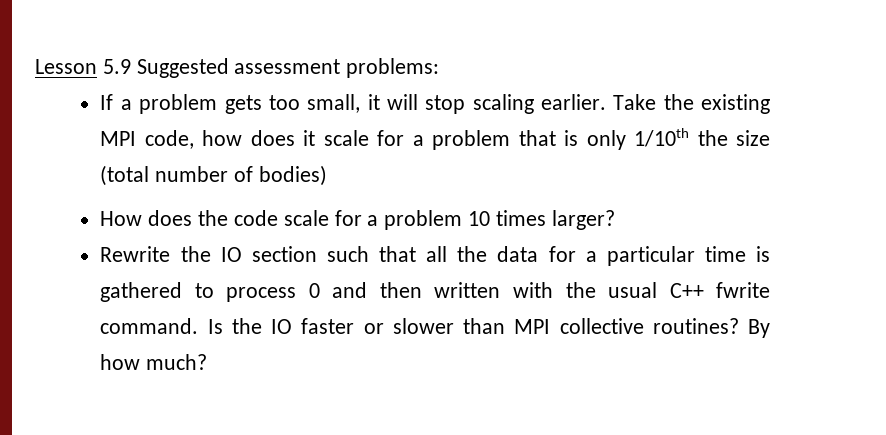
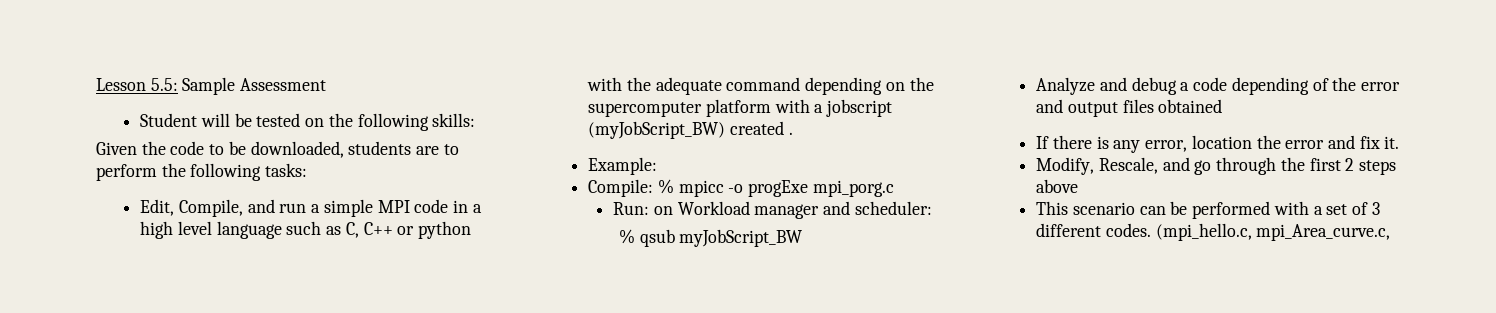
[102,58,440,78] [100,94,770,114] [100,128,770,150] [100,165,327,186] [100,210,615,230] [100,246,771,266] [100,282,770,302] [100,318,771,338] [100,354,208,370] 5.9 Suggested assessment problems: // If a problem gets too small, it will stop scaling earlier. Take the existing MPI code, how does it scale for a problem that is only 1/10th the size (total number of bodies) // How does the code scale for a problem 10 times larger? // Rewrite the IO section such that all the data for a particular time is gathered to process 0 and then written with the usual C++ fwrite command. Is the IO faster or slower than MPI collective routines? By how much? -> [150,77,327,95] [140,113,476,131] [96,141,459,158] [96,163,308,181] [140,199,482,217] [140,221,472,239] [587,77,934,95] [588,99,893,117] [588,121,793,139] [588,157,658,175] [588,179,894,197] [613,201,932,219] [618,229,803,247] [1036,77,1401,95] [1036,99,1223,117] [1036,135,1400,153] [1036,157,1397,175] [1036,179,1079,193] [1036,201,1380,219] [1036,223,1391,241] 5.5: Sample Assessment // Student will be tested on the following skills: // Given the code to be downloaded, students are to perform the following tasks: // Edit, Compile, and run a simple MPI code in a high level language such as C, C++ or python with the adequate command depending on the supercomputer platform with a jobscript (myJobScript_BW) created . // Example: // Compile: % mpicc -o progExe mpi_porg.c // Run: on Workload manager and scheduler: // % qsub myJobScript_BW // Analyze and debug a code depending of the error and output files obtained // If there is any error, location the error and fix it. // Modify, Rescale, and go through the first 2 steps above // This scenario can be performed with a set of 3 different codes. (mpi_hello.c, mpi_Area_curve.c,

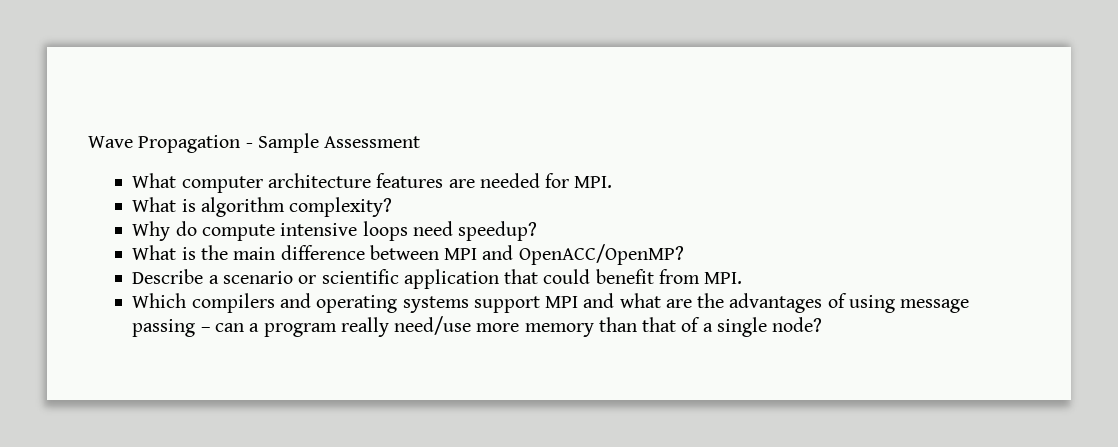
[96,78,178,91] Lesson 5.5: -> [88,135,253,153] Wave Propagation -
[140,113,476,131] [96,141,459,158] [96,163,308,181] [140,199,482,217] [140,221,472,239] [587,77,934,95] [588,99,893,117] [588,121,793,139] [588,157,658,175] [588,179,894,197] [613,201,932,219] [618,229,803,247] [1036,77,1401,95] [1036,99,1223,117] [1036,135,1400,153] [1036,157,1397,175] [1036,179,1079,193] [1036,201,1380,219] [1036,223,1391,241] Student will be tested on the following skills: // Given the code to be downloaded, students are to perform the following tasks: // Edit, Compile, and run a simple MPI code in a high level language such as C, C++ or python with the adequate command depending on the supercomputer platform with a jobscript (myJobScript_BW) created . // Example: // Compile: % mpicc -o progExe mpi_porg.c // Run: on Workload manager and scheduler: // % qsub myJobScript_BW // Analyze and debug a code depending of the error and output files obtained // If there is any error, location the error and fix it. // Modify, Rescale, and go through the first 2 steps above // This scenario can be performed with a set of 3 different codes. (mpi_hello.c, mpi_Area_curve.c, -> [132,173,613,193] [132,197,393,217] [132,221,538,241] [132,244,684,265] [132,269,743,289] [132,293,970,313] [132,316,823,337] What computer architecture features are needed for MPI. // What is algorithm complexity? // Why do compute intensive loops need speedup? // What is the main difference between MPI and OpenACC/OpenMP? // Describe a scenario or scientific application that could benefit from MPI. // Which compilers and operating systems support MPI and what are the advantages of using message passing – can a program really need/use more memory than that of a single node?

